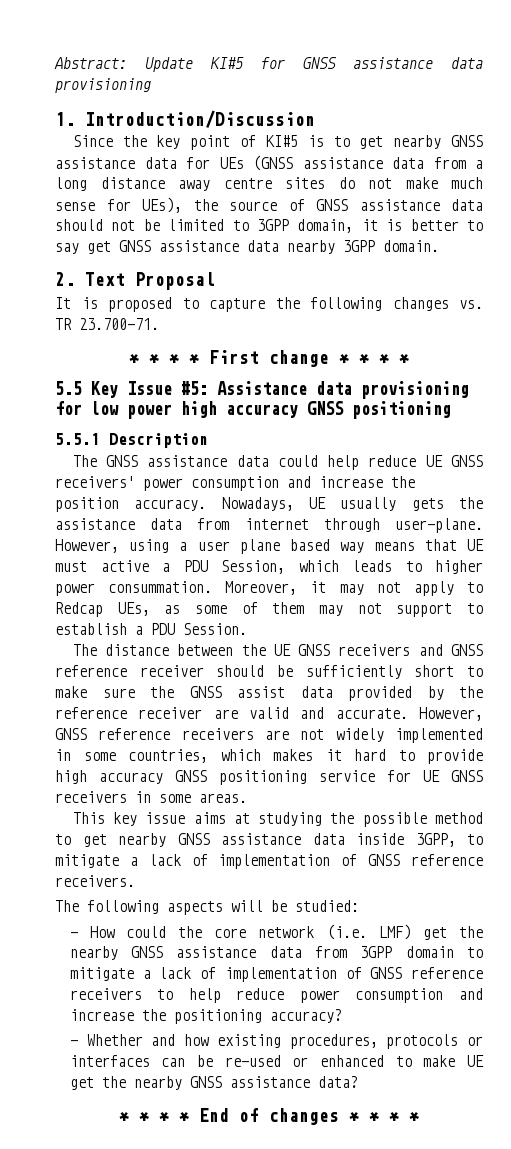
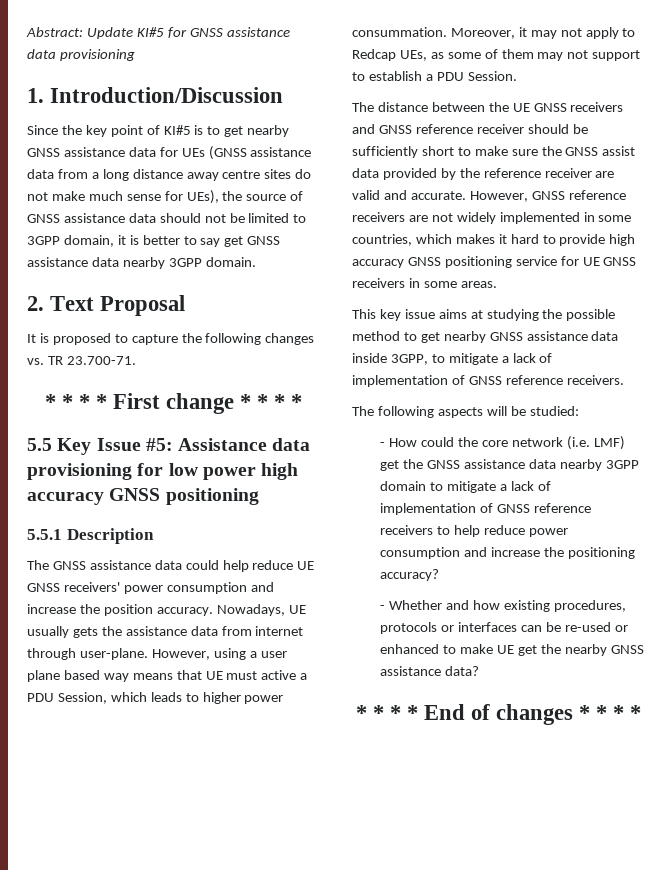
[69,946,348,960] nearby GNSS assistance data from -> [427,459,602,471] GNSS assistance data nearby

